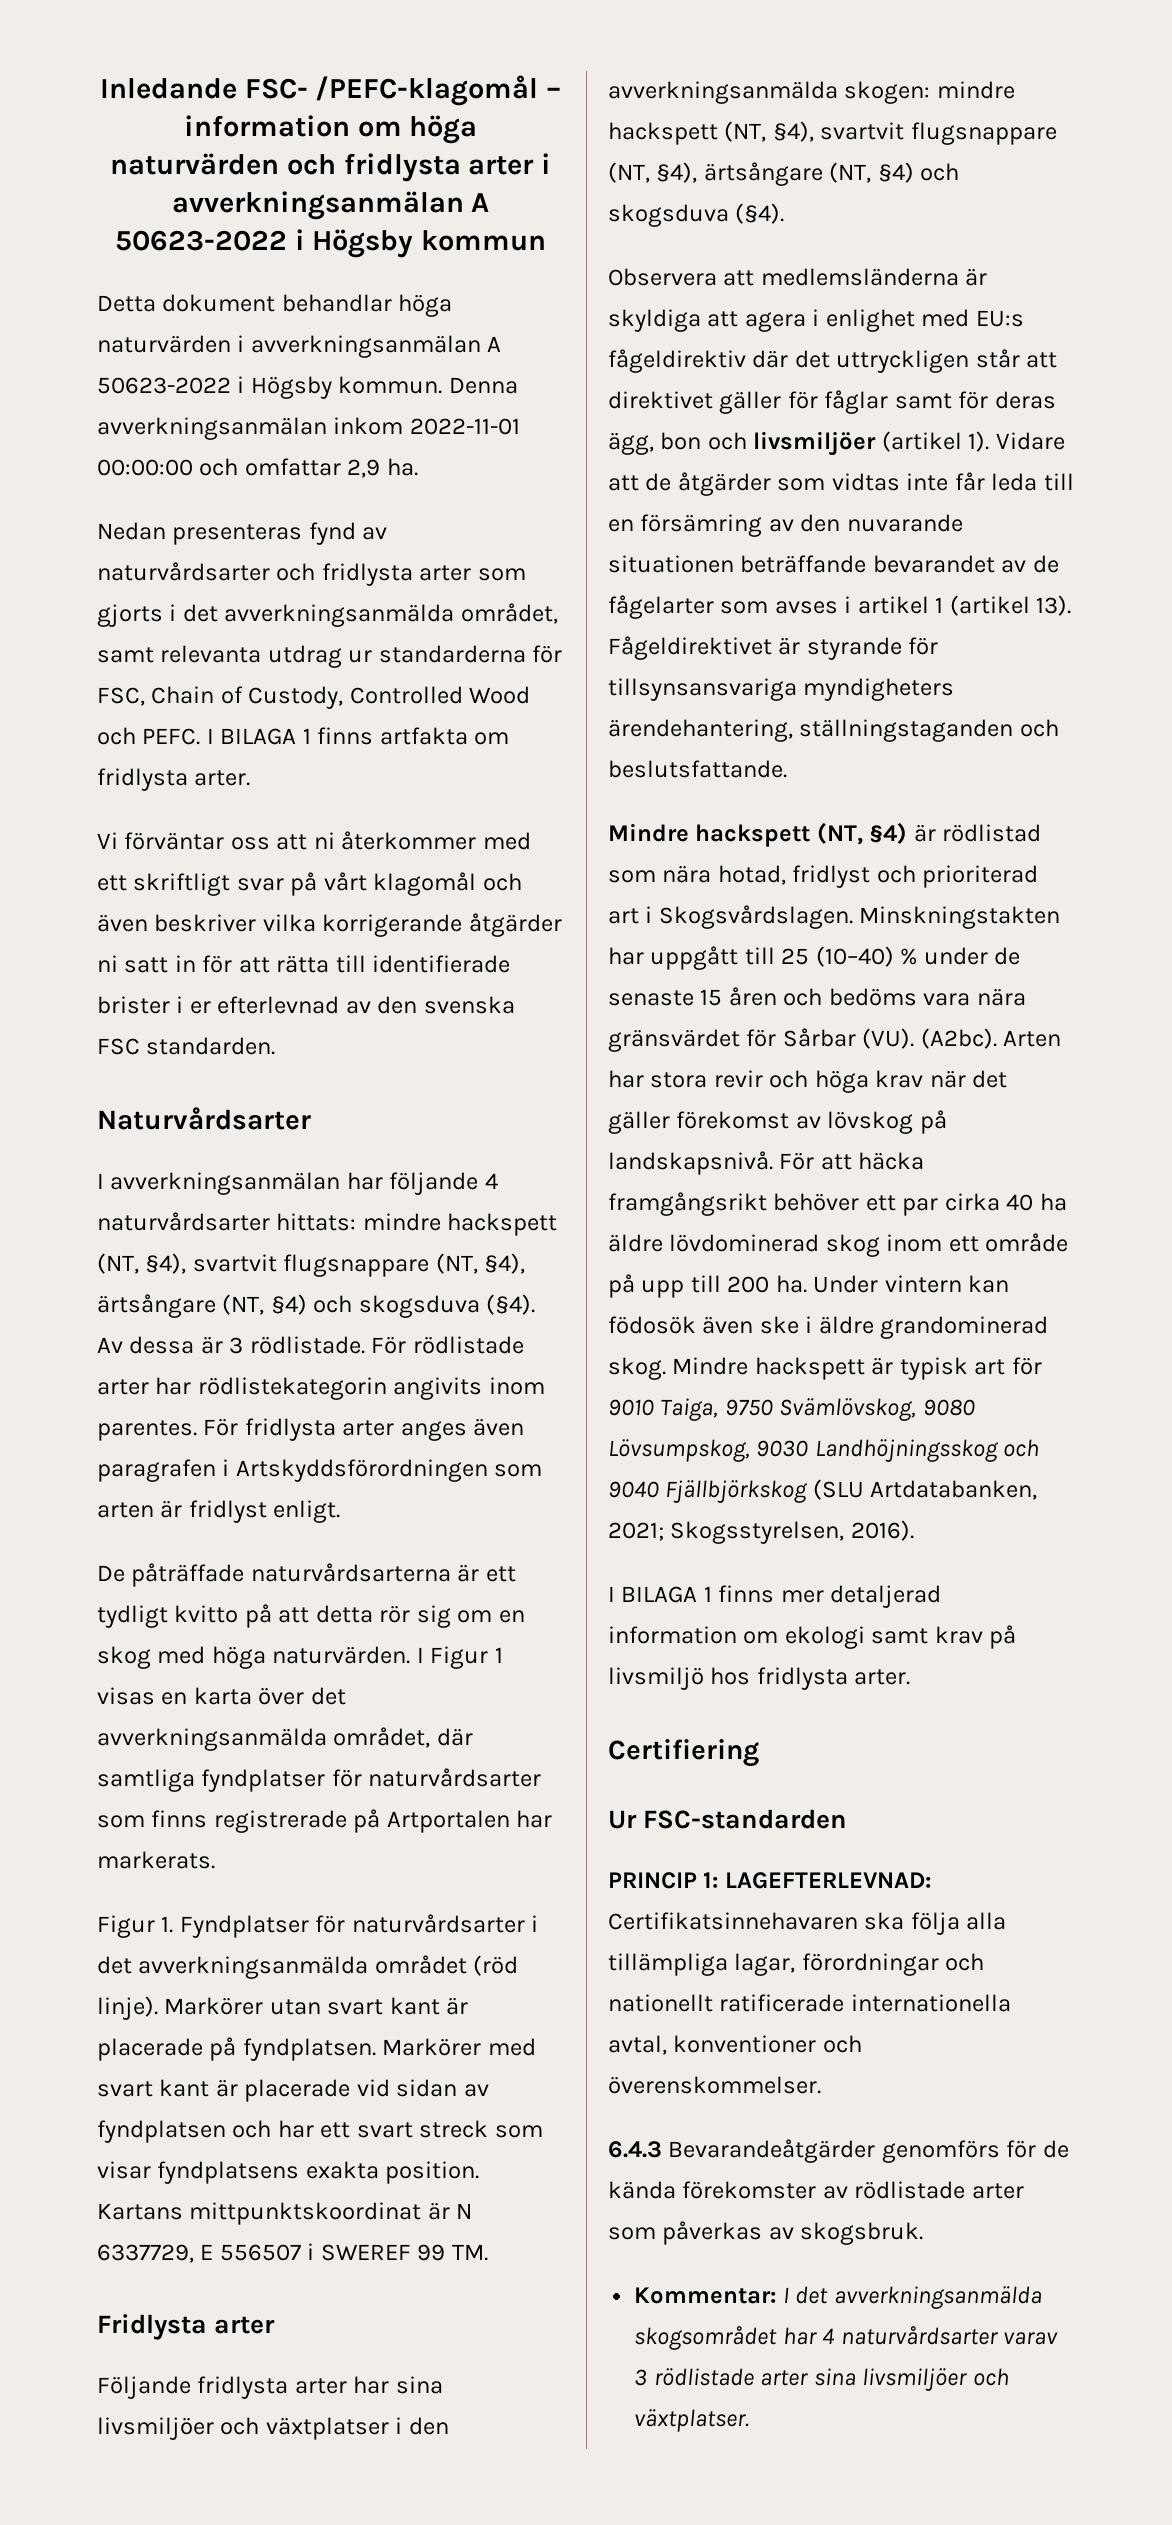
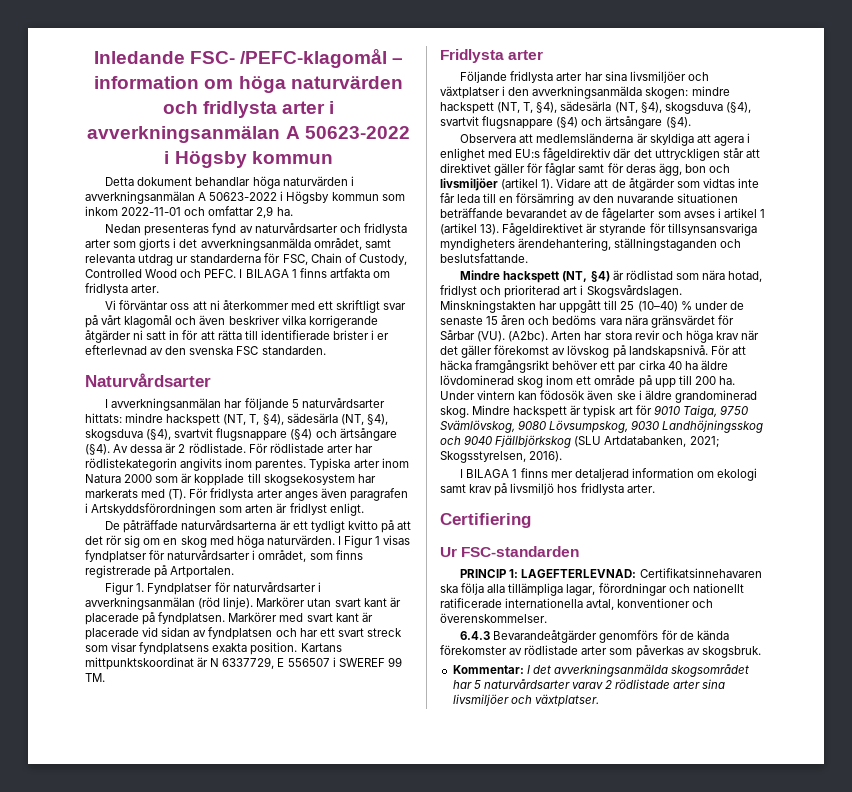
[338,376,518,394] [97,417,327,440] kommun. Denna avverkningsanmälan -> [331,192,405,201] kommun som
[97,459,193,476] 00:00:00 -> (182, 211) none
[484,1173,498,1189] 4 -> [291,399,299,408] 5
[145,1253,526,1277] [97,1294,480,1318] §4), svartvit flugsnappare (NT, §4), ärtsångare (NT, §4) och skogsduva -> [249,413,388,425] [85,428,397,441] T, §4), sädesärla (NT, §4), skogsduva (§4), svartvit flugsnappare (§4) och ärtsångare
[229,1337,244,1354] 3 -> [178,444,186,453] 2
(197, 1430) none -> [309,458,409,471] [85,473,376,486] [85,489,187,500] Typiska arter inom Natura 2000 som är kopplade till skogsekosystem har markerats med (T).
[315,1605,373,1623] detta -> [85,536,103,545] det
[161,1687,346,1705] [97,1727,473,1751] [97,1769,195,1792] en karta över det avverkningsanmälda området, där samtliga -> (411, 540) none
(542, 1777) none -> [252,550,307,562] i området,
[386,1810,553,1833] [97,1851,215,1869] Artportalen har markerats. -> [170,566,235,578] Artportalen.
[97,1955,467,1979] det avverkningsanmälda området -> [85,597,195,610] avverkningsanmälan
[772,121,1057,145] [608,162,960,186] [608,204,729,227] §4), svartvit flugsnappare (NT, §4), ärtsångare (NT, §4) och skogsduva -> [523,101,751,114] [440,116,663,129] T, §4), sädesärla (NT, §4), skogsduva (§4), svartvit flugsnappare (§4) och ärtsångare
[822,2328,836,2344] 4 -> [473,680,481,689] 5
[634,2369,648,2386] 3 -> [605,680,613,689] 2

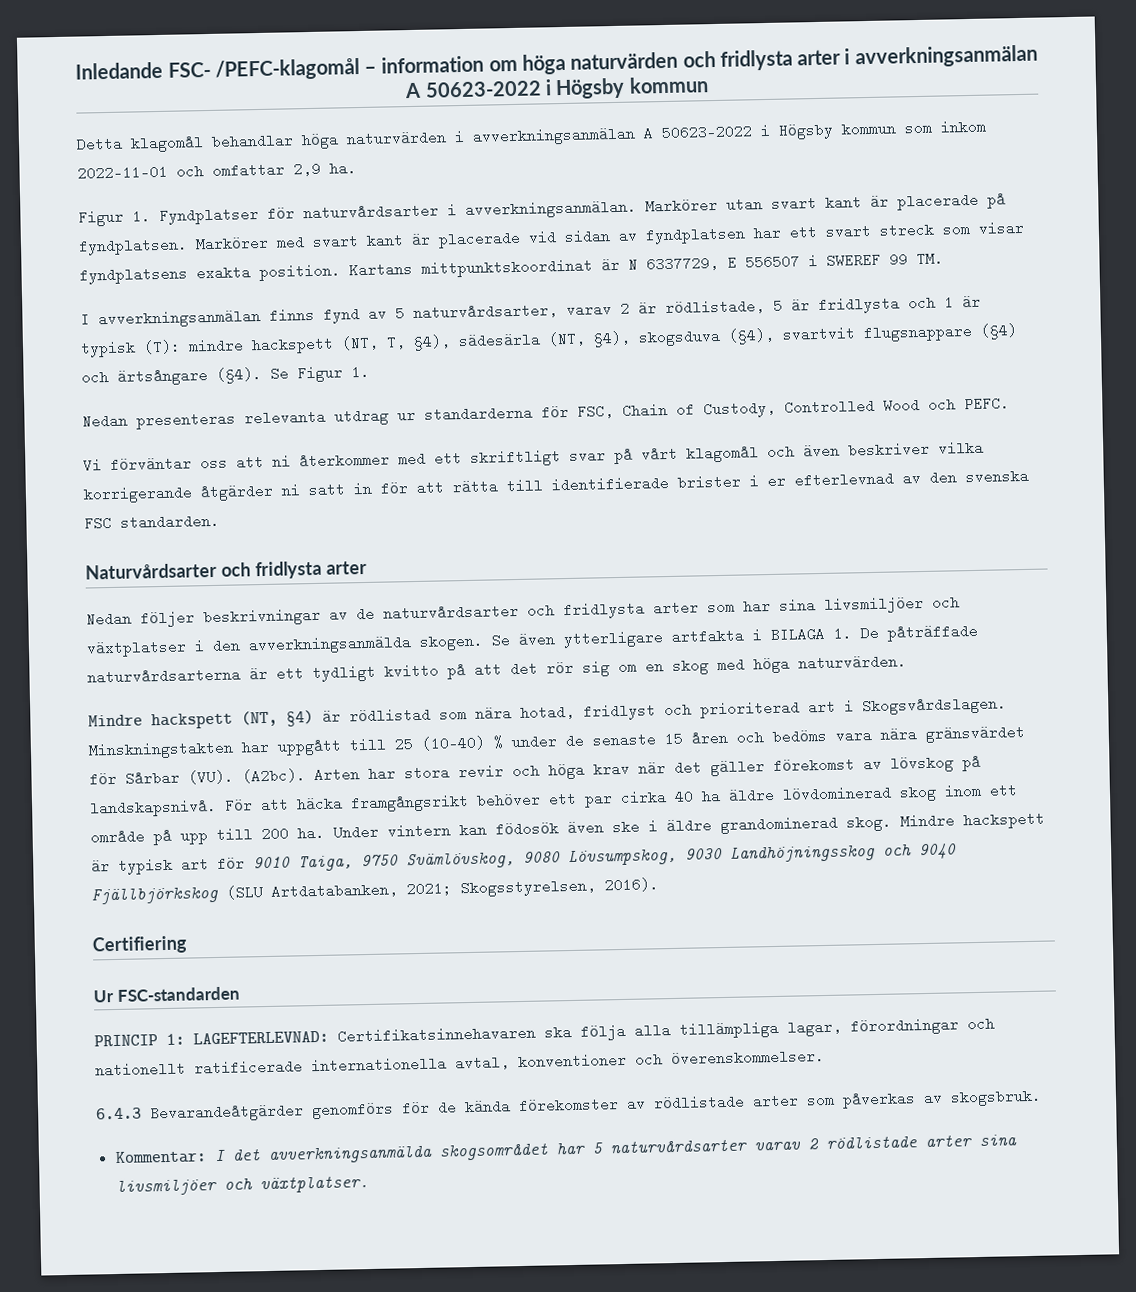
[137,177,193,186] dokument -> [130,135,204,153] klagomål
[105,223,407,236] [85,238,391,251] Nedan presenteras fynd av naturvårdsarter och fridlysta arter som gjorts i det avverkningsanmälda området, samt -> [78,192,1006,227] [78,220,1024,256] [79,251,944,285] [80,295,981,329] [80,323,1018,358] [81,364,370,386] [82,411,236,430] Figur 1. Fyndplatser för naturvårdsarter i avverkningsanmälan. Markörer utan svart kant är placerade på fyndplatsen. Markörer med svart kant är placerade vid sidan av fyndplatsen har ett svart streck som visar fyndplatsens exakta position. Kartans mittpunktskoordinat är N 6337729, E 556507 i SWEREF 99 TM. // I avverkningsanmälan finns fynd av 5 naturvårdsarter, varav 2 är rödlistade, 5 är fridlysta och 1 är typisk (T): mindre hackspett (NT, T, §4), sädesärla (NT, §4), skogsduva (§4), svartvit flugsnappare (§4) och ärtsångare (§4). Se Figur 1. // Nedan presenteras
[239,268,390,278] [85,283,160,295] I BILAGA 1 finns artfakta om fridlysta arter. -> (1010, 404) none
[105,398,385,411] [85,413,388,426] [85,428,397,441] [85,443,373,455] [85,458,409,471] [85,473,376,486] [85,488,408,501] [85,503,364,516] // I avverkningsanmälan har följande 5 naturvårdsarter hittats: mindre hackspett (NT, T, §4), sädesärla (NT, §4), skogsduva (§4), svartvit flugsnappare (§4) och ärtsångare (§4). Av dessa är 2 rödlistade. För rödlistade arter har rödlistekategorin angivits inom parentes. Typiska arter inom Natura 2000 som är kopplade till skogsekosystem har markerats med (T). För fridlysta arter anges även paragrafen i Artskyddsförordningen som arten är fridlyst enligt. // -> [220,560,367,580] [86,595,960,628] [86,626,852,658] och fridlysta arter // Nedan följer beskrivningar av de naturvårdsarter och fridlysta arter som har sina livsmiljöer och växtplatser i den avverkningsanmälda skogen. Se även ytterligare artfakta i BILAGA 1.
[337,535,411,548] [85,550,363,563] [85,565,235,578] [105,582,321,595] [85,597,401,610] [85,612,373,625] [85,627,402,640] [85,642,342,655] [85,657,402,670] [85,673,105,682] [440,49,544,63] [460,71,709,83] [440,86,730,99] [440,101,751,114] [440,116,691,129] [460,133,750,146] [440,148,760,161] [440,163,730,176] [440,178,759,191] [440,193,738,206] [440,208,765,221] [440,223,757,236] [440,238,742,251] [440,253,528,263] I Figur 1 visas fyndplatser för naturvårdsarter i området, som finns registrerade på Artportalen. // Figur 1. Fyndplatser för naturvårdsarter i avverkningsanmälan (röd linje). Markörer utan svart kant är placerade på fyndplatsen. Markörer med svart kant är placerade vid sidan av fyndplatsen och har ett svart streck som visar fyndplatsens exakta position. Kartans mittpunktskoordinat är N 6337729, E 556507 i SWEREF 99 TM. // Fridlysta arter // Följande fridlysta arter har sina livsmiljöer och växtplatser i den avverkningsanmälda skogen: mindre hackspett (NT, T, §4), sädesärla (NT, §4), skogsduva (§4), svartvit flugsnappare (§4) och ärtsångare (§4). // Observera att medlemsländerna är skyldiga att agera i enlighet med EU:s fågeldirektiv där det uttryckligen står att direktivet gäller för fåglar samt för deras ägg, bon och livsmiljöer (artikel 1). Vidare att de åtgärder som vidtas inte får leda till en försämring av den nuvarande situationen beträffande bevarandet av de fågelarter som avses i artikel 1 (artikel 13). Fågeldirektivet är styrande för tillsynsansvariga myndigheters ärendehantering, ställningstaganden och beslutsfattande. -> (907, 662) none
[460,468,758,481] [440,483,655,496] // I BILAGA 1 finns mer detaljerad information om ekologi samt krav på livsmiljö hos fridlysta arter. -> (659, 885) none

